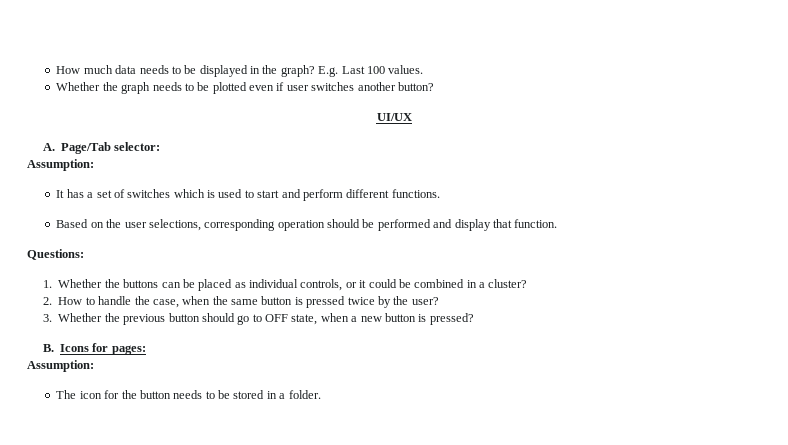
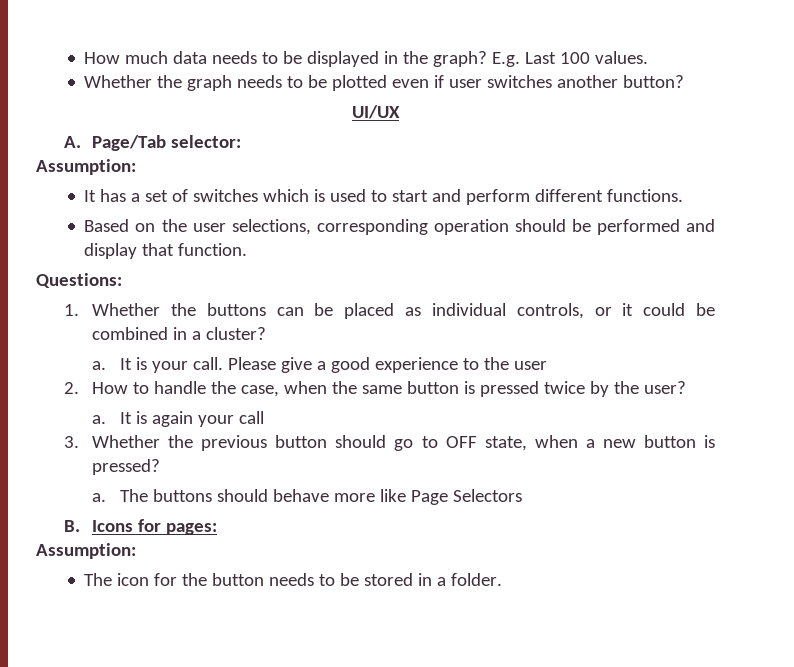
(528, 283) none -> [92,357,548,373] // a. It is your call. Please give a good experience to the user
(439, 301) none -> [92,411,265,427] // a. It is again your call
(474, 319) none -> [92,489,523,505] // a. The buttons should behave more like Page Selectors

